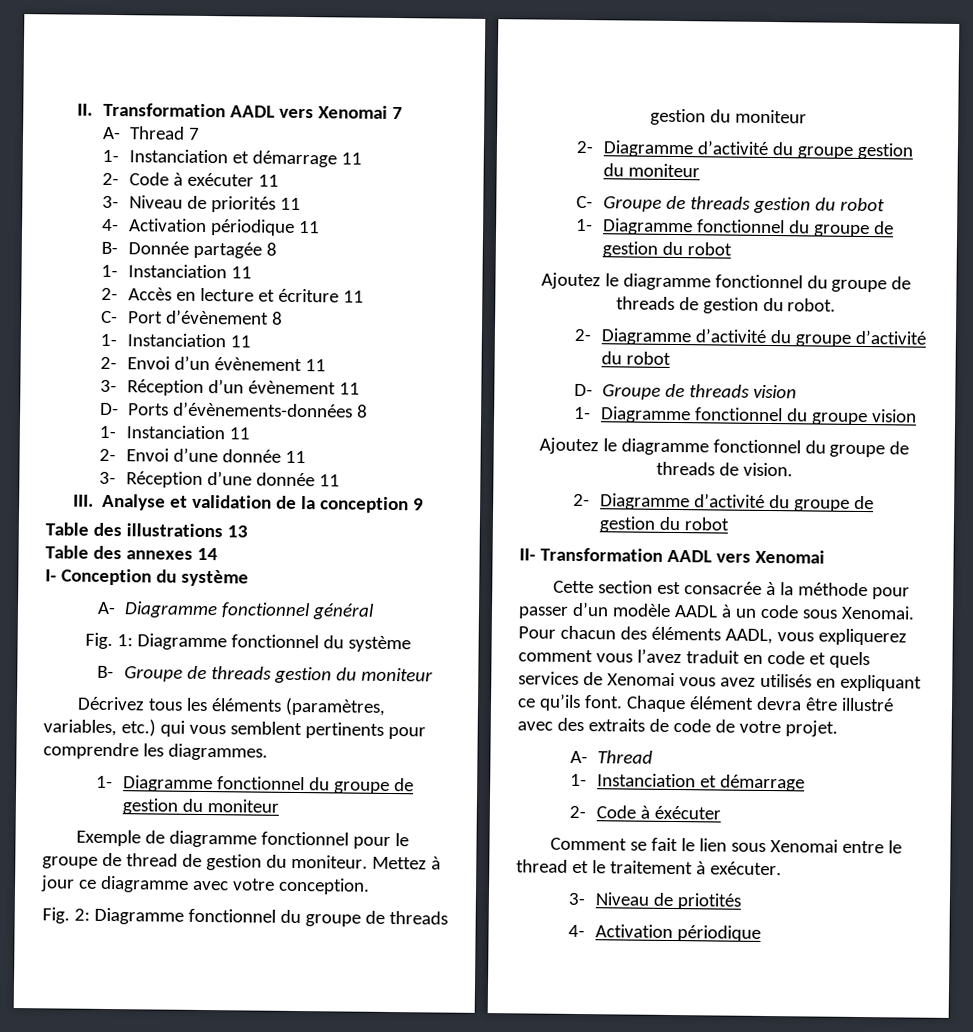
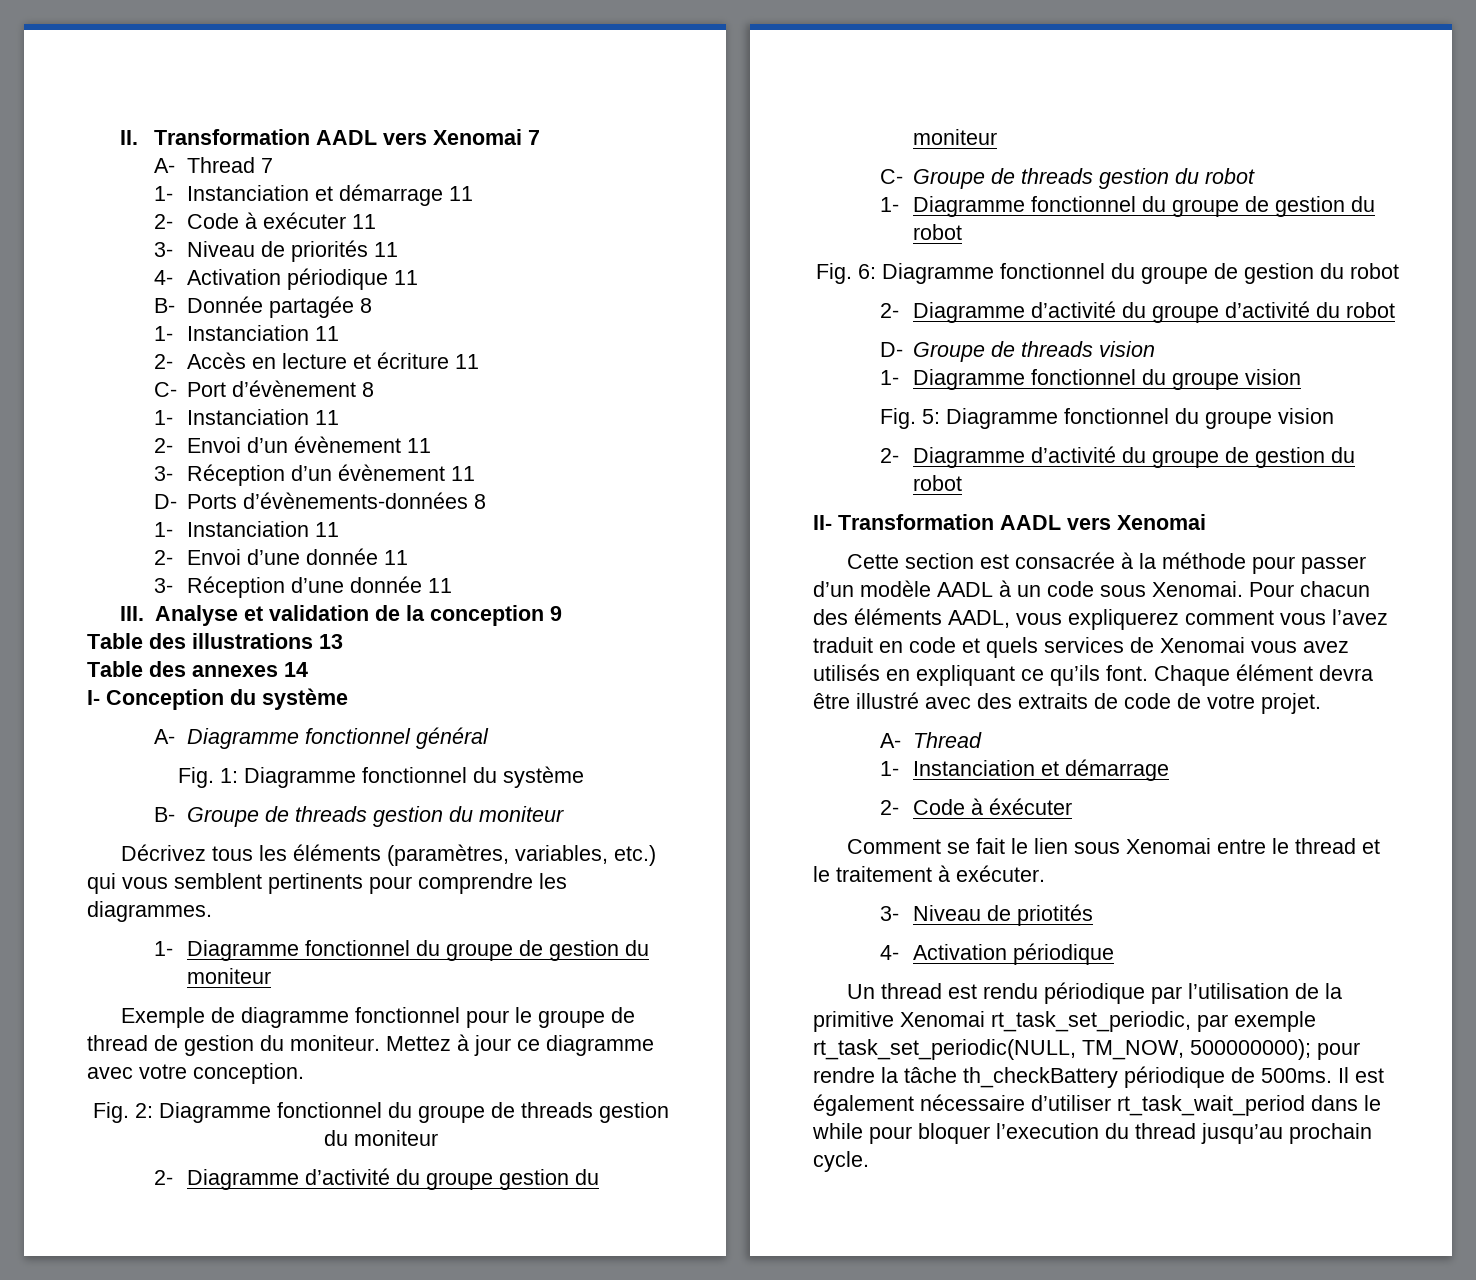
[540,272,912,293] [615,296,837,314] Ajoutez le diagramme fonctionnel du groupe de threads de gestion du robot. -> [815,263,1399,284] Fig. 6: Diagramme fonctionnel du groupe de gestion du robot
[538,437,910,458] [655,461,793,477] Ajoutez le diagramme fonctionnel du groupe de threads de vision. -> [880,408,1334,429] Fig. 5: Diagramme fonctionnel du groupe vision
(761, 933) none -> [846,982,1342,1004] [813,1011,1316,1032] [813,1039,1360,1060] [813,1066,1384,1088] [813,1094,1381,1116] [812,1123,1372,1144] [813,1151,869,1172] // Un thread est rendu périodique par l’utilisation de la primitive Xenomai rt_task_set_periodic, par exemple rt_task_set_periodic(NULL, TM_NOW, 500000000); pour rendre la tâche th_checkBattery périodique de 500ms. Il est également nécessaire d’utiliser rt_task_wait_period dans le while pour bloquer l’execution du thread jusqu’au prochain cycle.

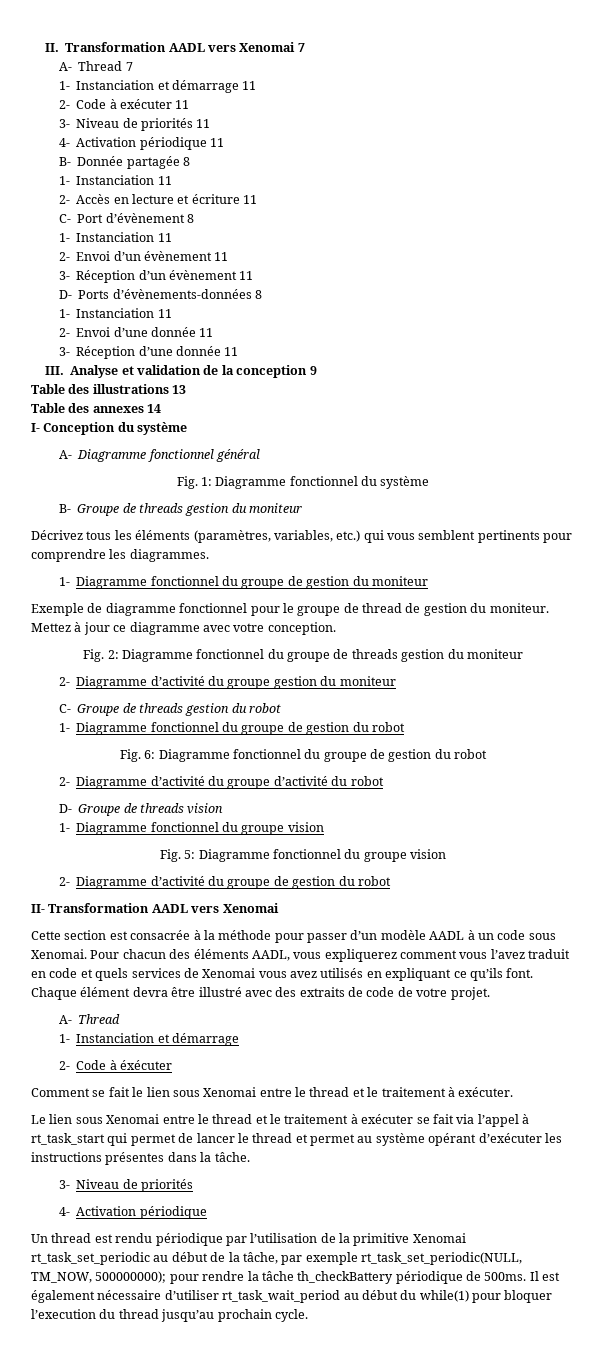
[879,904,1094,926] // 3- Niveau de priotités -> [31,1114,529,1127] [31,1133,562,1146] [31,1152,250,1165] [59,1179,194,1192] // Le lien sous Xenomai entre le thread et le traitement à exécuter se fait via l’appel à rt_task_start qui permet de lancer le thread et permet au système opérant d’exécuter les instructions présentes dans la tâche. // 3- Niveau de priorités
[991,1011,1191,1032] rt_task_set_periodic, -> [31,1252,278,1265] rt_task_set_periodic au début de la tâche,
[1311,1095,1381,1111] [812,1123,863,1139] dans le while -> [343,1290,469,1302] au début du while(1)

